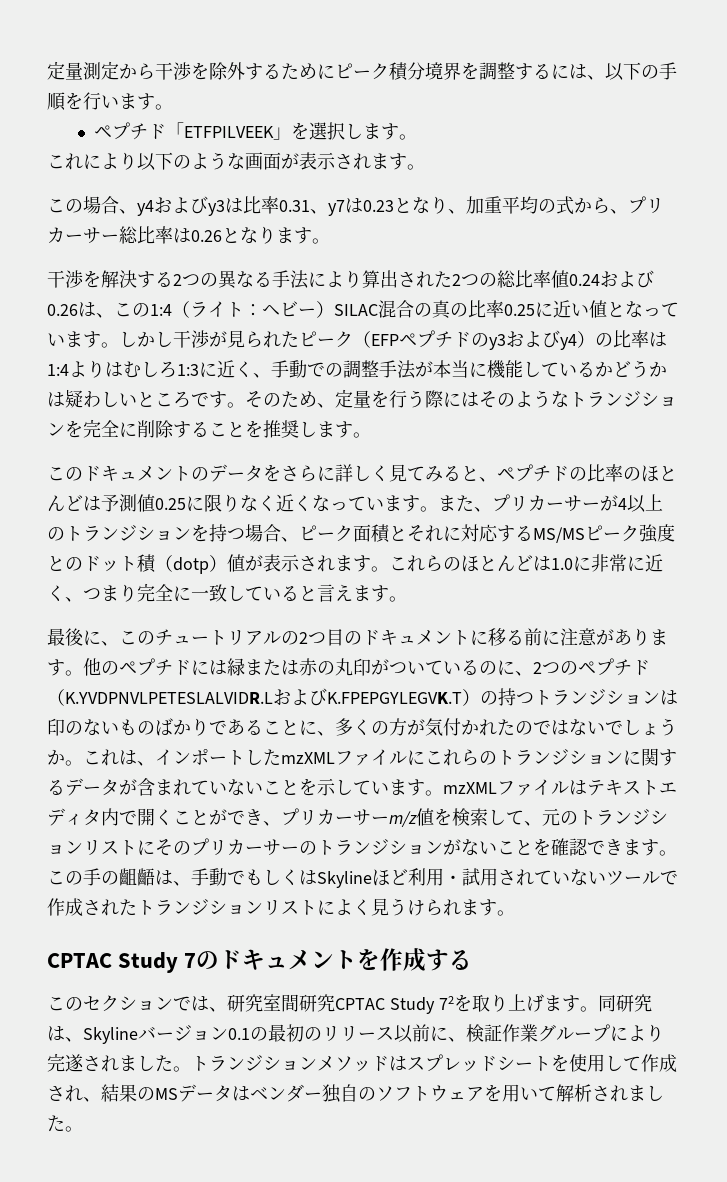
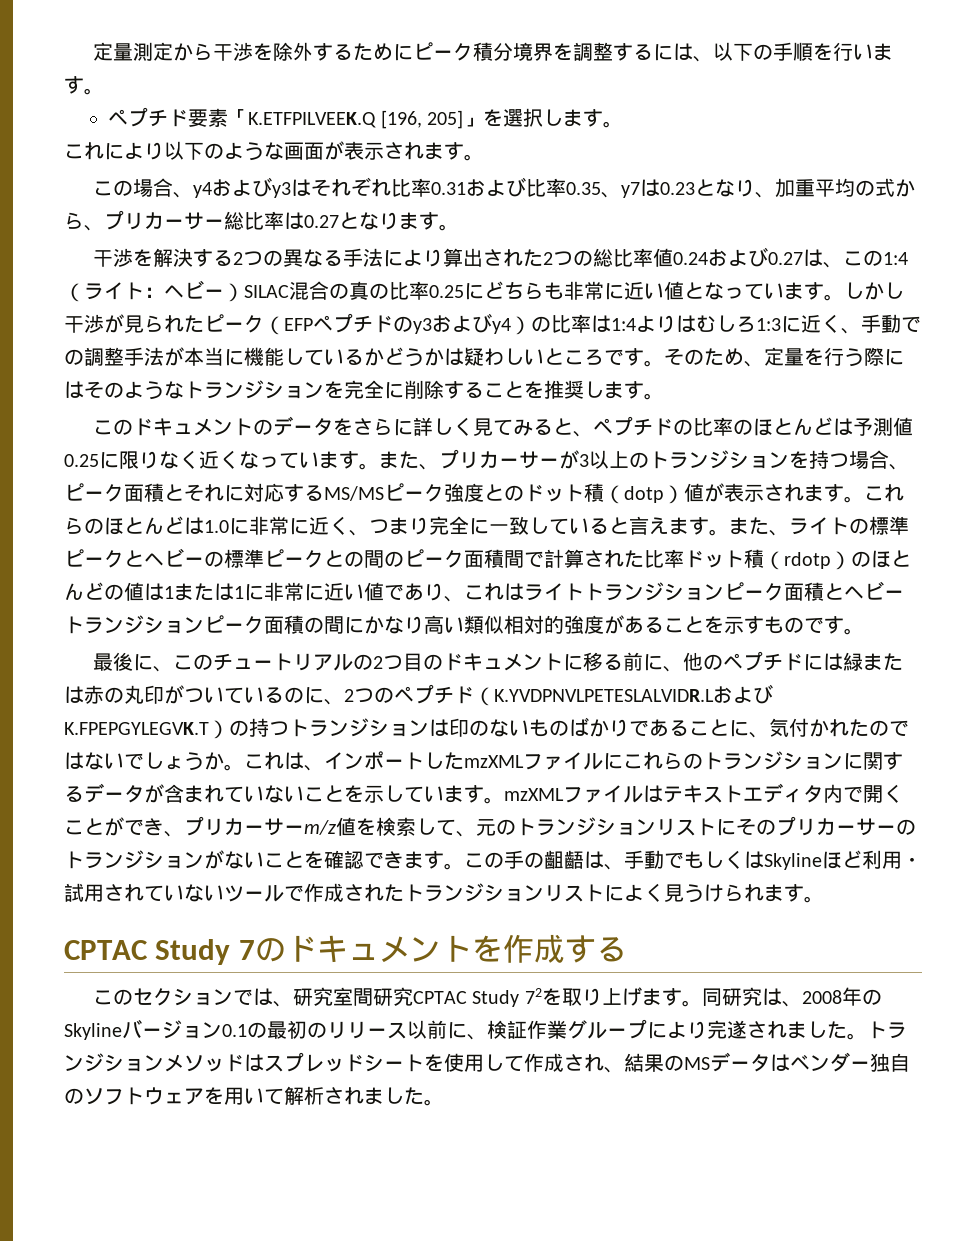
[166,122,275,138] 「ETFPILVEEK -> [188,108,463,129] 要素「K.ETFPILVEEK.Q [196, 205]
[243,196,310,214] 比率0.31 -> [311,177,602,197] それぞれ比率0.31および比率0.35
[191,230,222,242] 0.26 -> [304,215,339,228] 0.27
[47,304,78,316] 0.26 -> [768,252,804,265] 0.27
(553, 309) none -> [484,281,624,300] どちらも非常に
[618,498,627,510] 4 -> [579,454,589,467] 3
(407, 599) none -> [729,516,909,536] [64,548,911,570] [64,581,904,602] [64,615,864,635] また、ライトの標準ピークとヘビーの標準ピークとの間のピーク面積間で計算された比率ドット積（rdotp）のほとんどの値は1または1に非常に近い値であり、これはライトトランジションピーク面積とヘビートランジションピーク面積の間にかなり高い類似相対的強度があることを示すものです。
[560,628,668,646] [47,659,83,676] 注意があります。 -> [663,666,684,672] 、
[335,718,425,736] 多くの方が -> (769, 735) none
(83, 1039) none -> [801,987,882,1006] 2008年の

